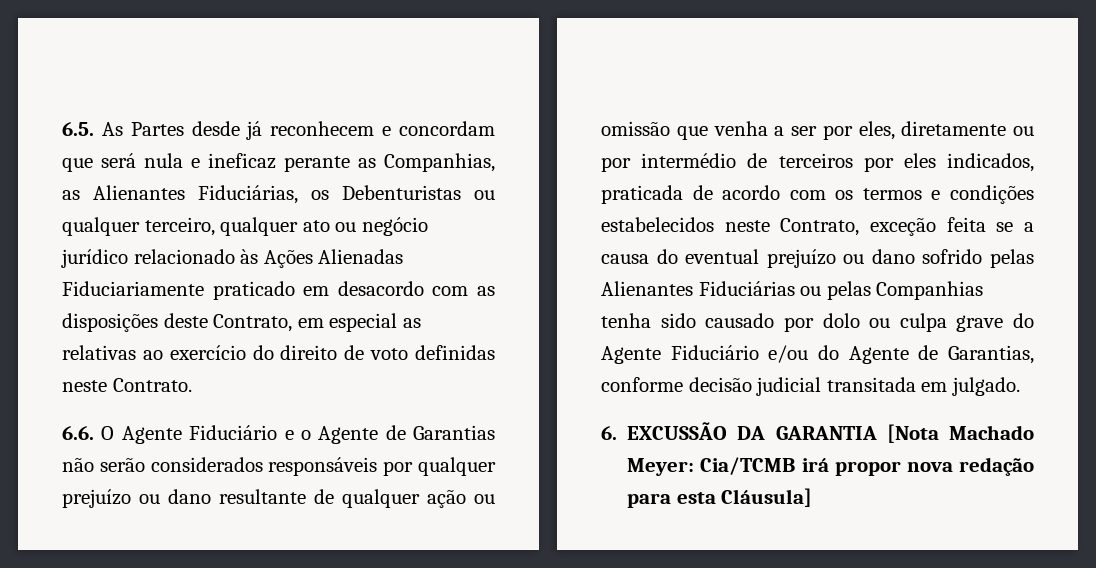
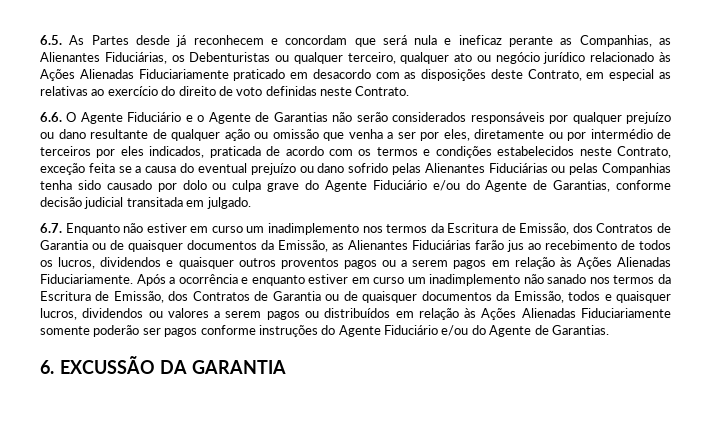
[601,422,1034,443] [627,457,1034,476] [627,488,813,508] 6. EXCUSSÃO DA GARANTIA [Nota Machado Meyer: Cia/TCMB irá propor nova redação para esta Cláusula] -> [40,223,671,235] [40,240,671,252] [40,257,671,269] [40,274,671,286] [40,291,671,303] [40,308,671,320] [40,325,609,337] [40,356,286,374] 6.7. Enquanto não estiver em curso um inadimplemento nos termos da Escritura de Emissão, dos Contratos de Garantia ou de quaisquer documentos da Emissão, as Alienantes Fiduciárias farão jus ao recebimento de todos os lucros, dividendos e quaisquer outros proventos pagos ou a serem pagos em relação às Ações Alienadas Fiduciariamente. Após a ocorrência e enquanto estiver em curso um inadimplemento não sanado nos termos da Escritura de Emissão, dos Contratos de Garantia ou de quaisquer documentos da Emissão, todos e quaisquer lucros, dividendos ou valores a serem pagos ou distribuídos em relação às Ações Alienadas Fiduciariamente somente poderão ser pagos conforme instruções do Agente Fiduciário e/ou do Agente de Garantias. // 6. EXCUSSÃO DA GARANTIA

